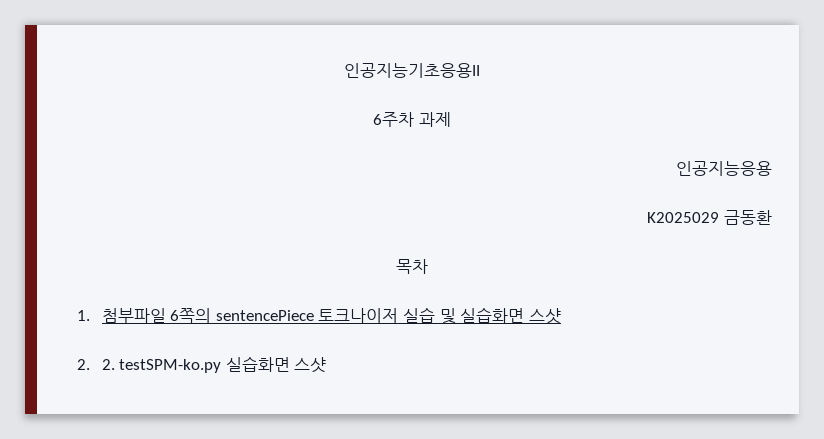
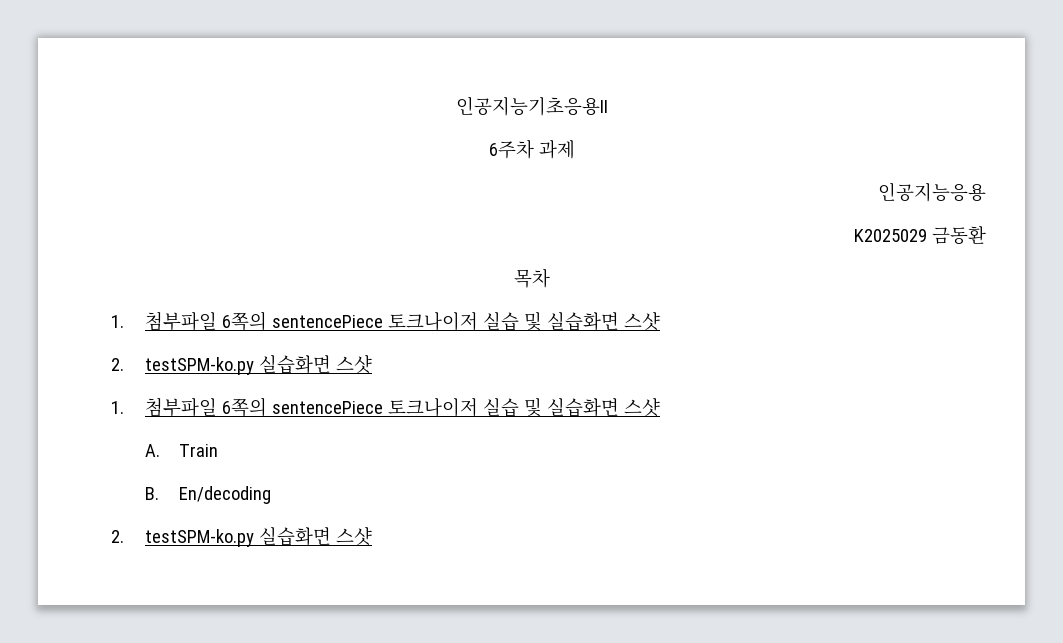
[101,356,327,373] 2. testSPM-ko.py 실습화면 스샷 -> [145,355,373,375] [111,397,661,417] [145,444,219,457] [145,486,272,504] [111,527,373,547] testSPM-ko.py 실습화면 스샷 // 1. 첨부파일 6쪽의 sentencePiece 토크나이저 실습 및 실습화면 스샷 // A. Train // B. En/decoding // 2. testSPM-ko.py 실습화면 스샷

